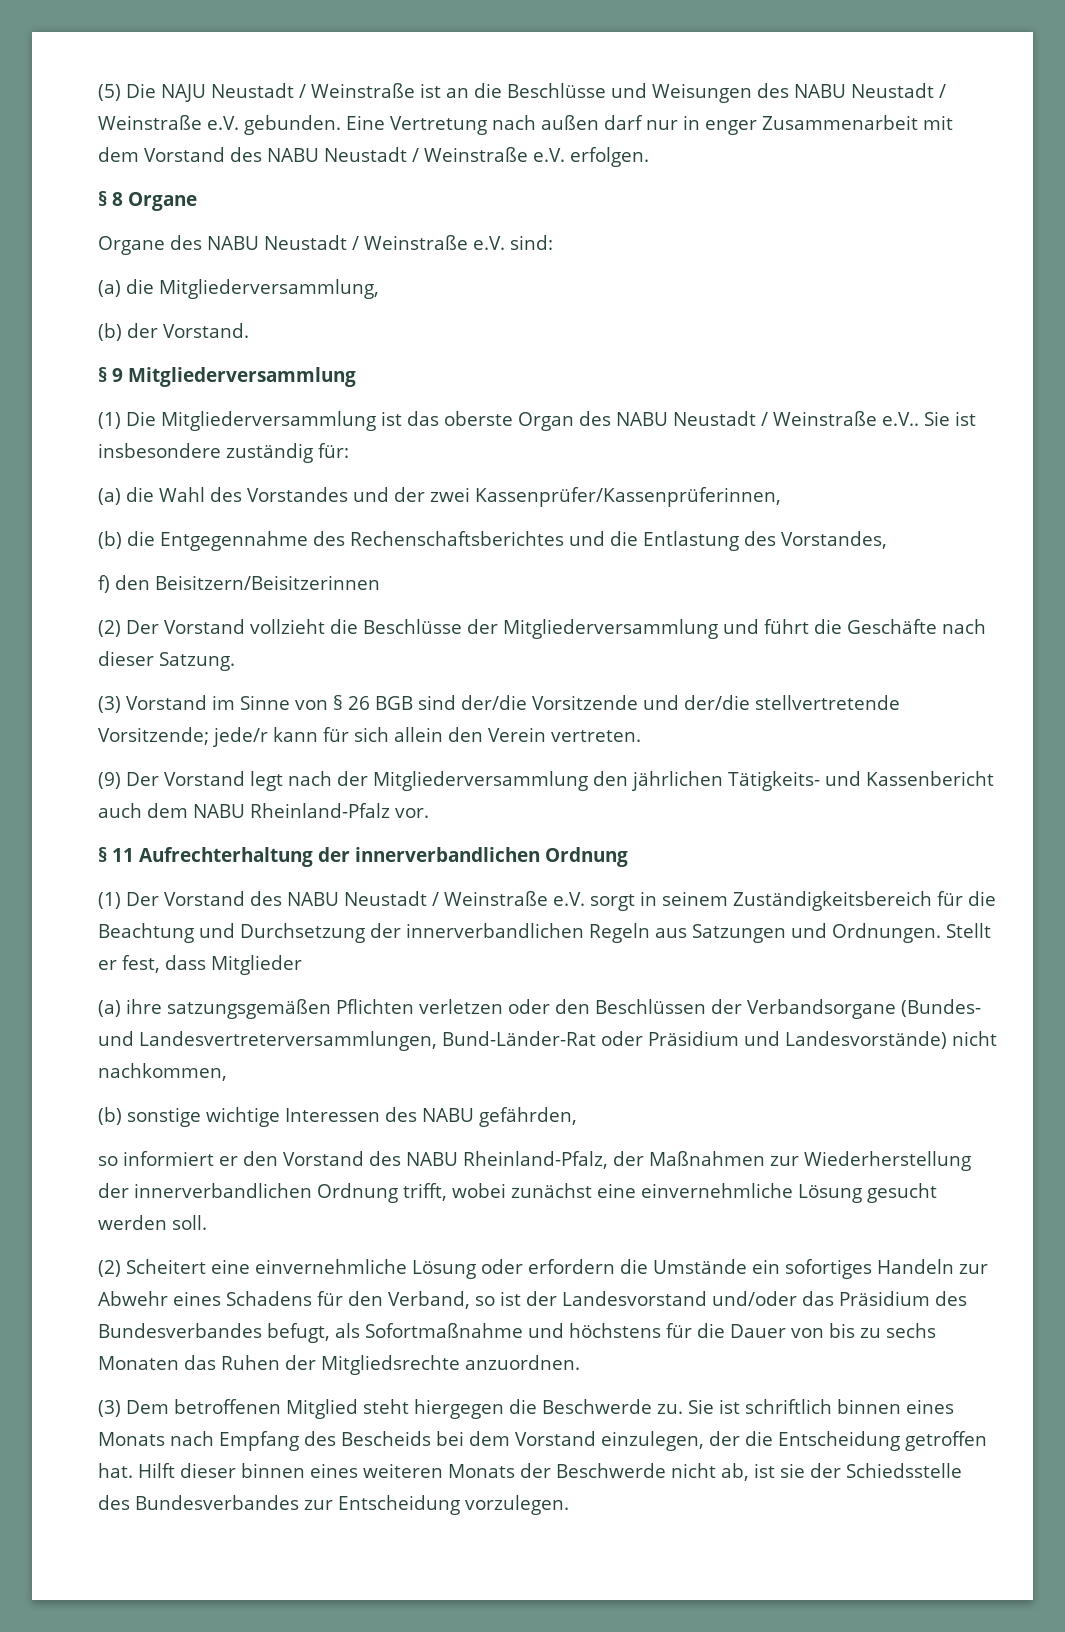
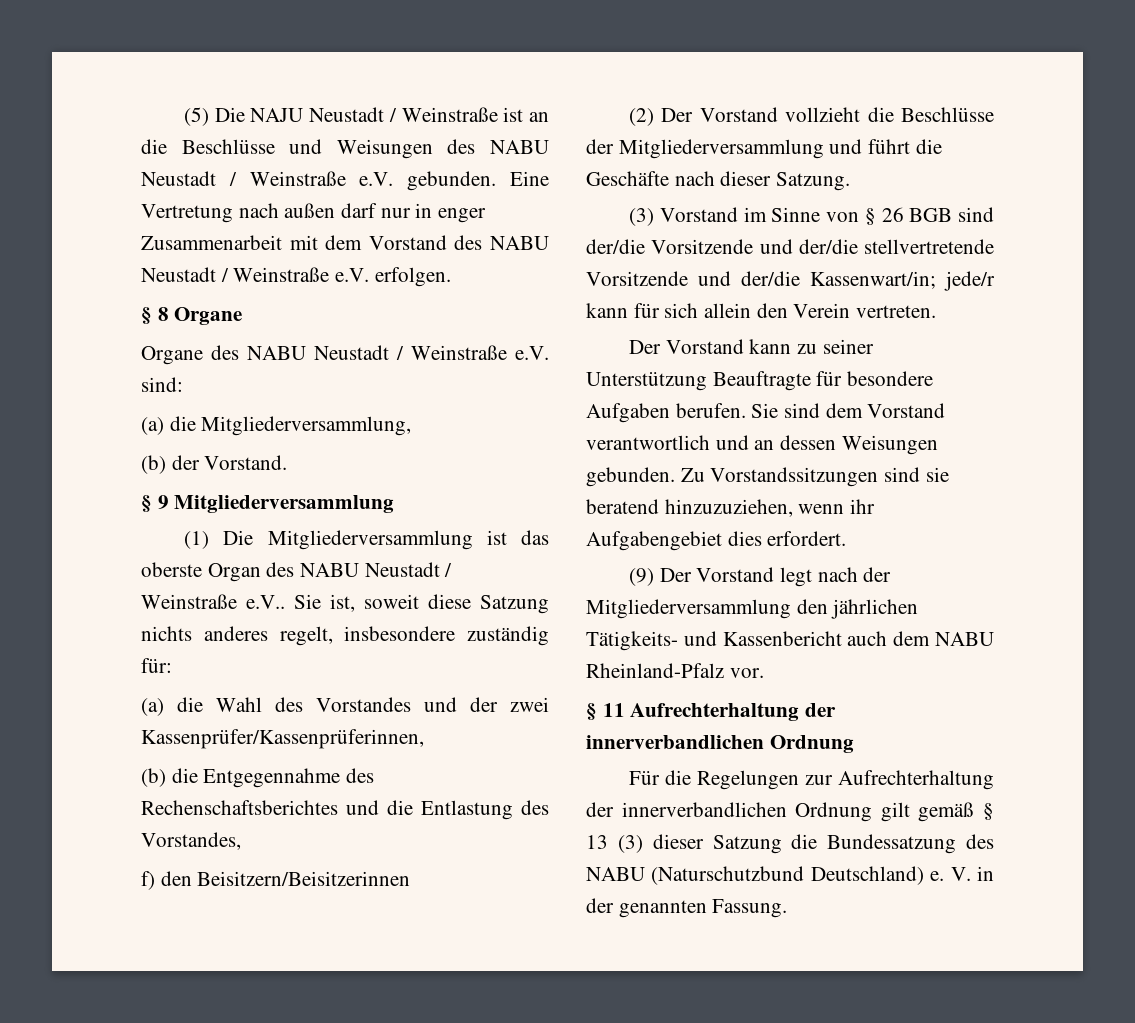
[954,411,976,426] ist -> [330,594,549,614] [141,626,333,646] ist, soweit diese Satzung nichts anderes regelt,
[98,727,209,745] Vorsitzende; -> [586,271,936,289] Vorsitzende und der/die Kassenwart/in;
(641, 736) none -> [629,339,874,354] [586,371,934,391] [586,403,946,423] [586,435,938,455] [586,467,949,487] [586,499,876,517] [586,531,847,551] // Der Vorstand kann zu seiner Unterstützung Beauftragte für besondere Aufgaben berufen. Sie sind dem Vorstand verantwortlich und an dessen Weisungen gebunden. Zu Vorstandssitzungen sind sie beratend hinzuzuziehen, wenn ihr Aufgabengebiet dies erfordert.
[98,891,996,911] [98,923,991,943] [98,955,302,975] [98,999,981,1019] [98,1031,997,1051] [98,1063,227,1081] [98,1107,577,1127] [98,1151,971,1171] [98,1183,937,1203] [98,1215,207,1230] [98,1259,988,1279] [98,1291,967,1309] [98,1323,936,1343] [98,1355,580,1375] [98,1399,954,1419] [98,1431,987,1451] [98,1463,962,1481] [98,1495,569,1515] (1) Der Vorstand des NABU Neustadt / Weinstraße e.V. sorgt in seinem Zuständigkeitsbereich für die Beachtung und Durchsetzung der innerverbandlichen Regeln aus Satzungen und Ordnungen. Stellt er fest, dass Mitglieder // (a) ihre satzungsgemäßen Pflichten verletzen oder den Beschlüssen der Verbandsorgane (Bundes- und Landesvertreterversammlungen, Bund-Länder-Rat oder Präsidium und Landesvorstände) nicht nachkommen, // (b) sonstige wichtige Interessen des NABU gefährden, // so informiert er den Vorstand des NABU Rheinland-Pfalz, der Maßnahmen zur Wiederherstellung der innerverbandlichen Ordnung trifft, wobei zunächst eine einvernehmliche Lösung gesucht werden soll. // (2) Scheitert eine einvernehmliche Lösung oder erfordern die Umstände ein sofortiges Handeln zur Abwehr eines Schadens für den Verband, so ist der Landesvorstand und/oder das Präsidium des Bundesverbandes befugt, als Sofortmaßnahme und höchstens für die Dauer von bis zu sechs Monaten das Ruhen der Mitgliedsrechte anzuordnen. // (3) Dem betroffenen Mitglied steht hiergegen die Beschwerde zu. Sie ist schriftlich binnen eines Monats nach Empfang des Bescheids bei dem Vorstand einzulegen, der die Entscheidung getroffen hat. Hilft dieser binnen eines weiteren Monats der Beschwerde nicht ab, ist sie der Schiedsstelle des Bundesverbandes zur Entscheidung vorzulegen. -> [629,770,994,790] [586,802,994,822] [586,834,994,854] [586,866,994,885] [586,898,788,918] Für die Regelungen zur Aufrechterhaltung der innerverbandlichen Ordnung gilt gemäß § 13 (3) dieser Satzung die Bundessatzung des NABU (Naturschutzbund Deutschland) e. V. in der genannten Fassung.

